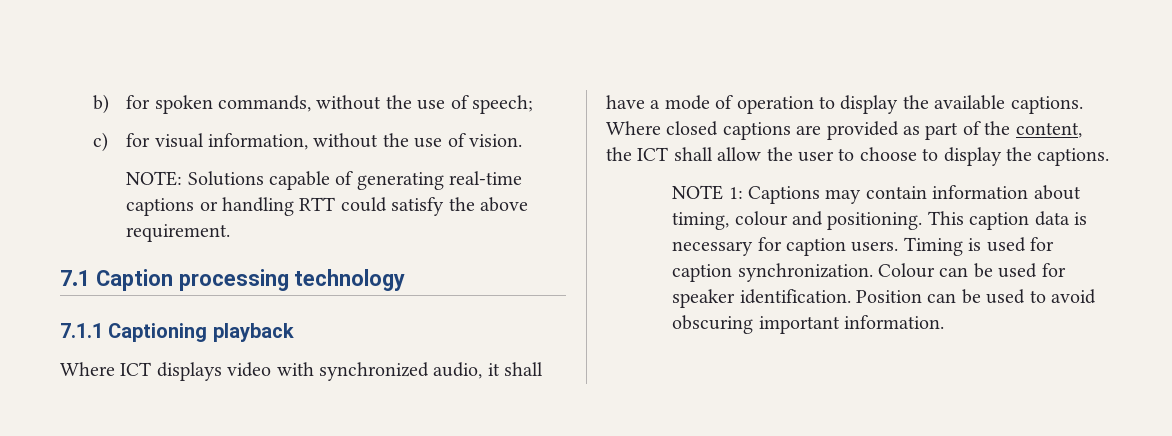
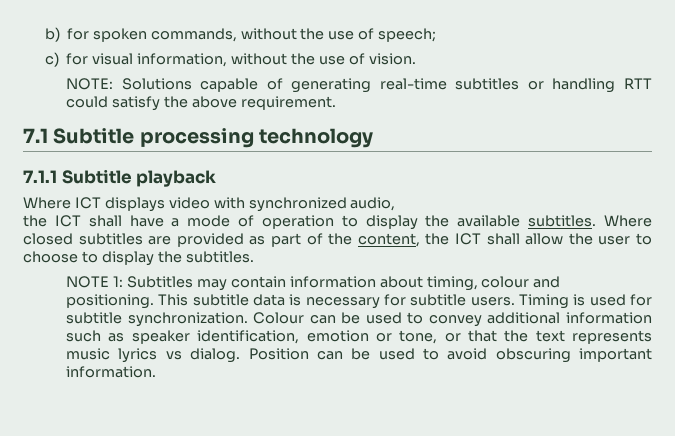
[126,198,195,216] captions -> [455,78,520,90] subtitles
[95,269,173,291] Caption -> [53,128,135,144] Subtitle
[108,323,208,342] Captioning -> [61,169,132,184] Subtitle
[487,363,500,376] it -> [23,215,81,227] // the ICT
[1010,96,1083,114] captions. -> [528,215,597,227] subtitles.
[722,122,791,140] captions -> [78,233,143,245] subtitles
[1037,148,1110,166] captions. -> [185,251,254,263] subtitles.
[747,186,820,204] Captions -> [126,276,193,288] Subtitles
[969,212,1030,230] caption -> [192,294,249,306] subtitle
[785,238,846,256] caption -> [410,294,467,306] subtitle
[672,264,733,282] caption -> [66,312,123,324] subtitle
[1041,263,1066,277] [672,289,851,308] for speaker identification. -> [407,312,652,327] [66,330,652,344] [66,348,241,363] to convey additional information such as speaker identification, emotion or tone, or that the text represents music lyrics vs dialog.

